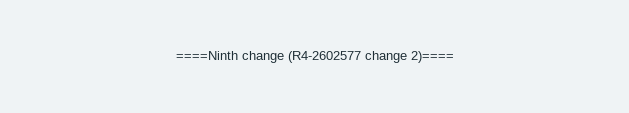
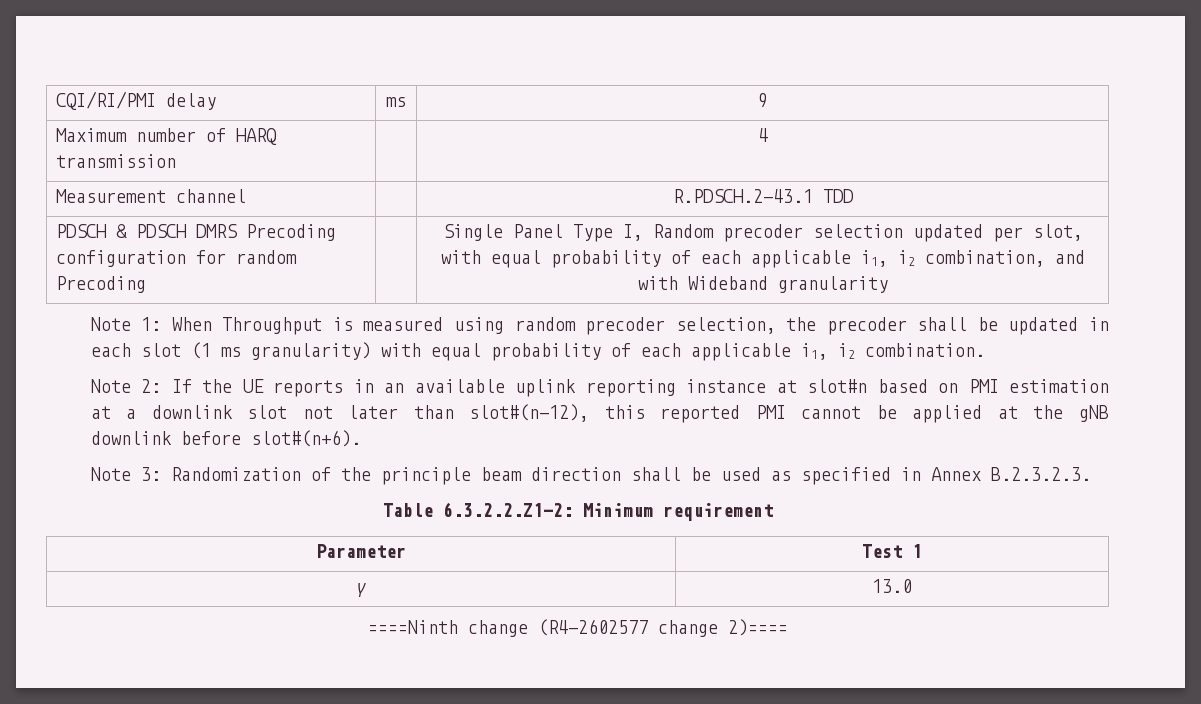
(175, 55) none -> [56,91,217,110] [386,97,406,107] [757,93,768,108] [56,128,278,145] [56,154,177,168] [757,128,768,142] [56,189,247,203] [672,189,854,203] [56,224,337,241] [56,250,298,267] [56,276,147,293] [442,224,1083,242] [440,250,1085,268] [637,276,888,293] [90,317,1109,335] [90,342,985,361] [90,379,1109,397] [90,404,1110,423] [90,430,361,447] [90,467,1091,485] [382,502,773,521] [316,544,406,558] [862,544,922,558] [356,583,366,597] [872,579,912,593] CQI/RI/PMI delay | ms | 9 // Maximum number of HARQ transmission | | 4 // Measurement channel | | R.PDSCH.2-43.1 TDD // PDSCH & PDSCH DMRS Precoding configuration for random Precoding | | Single Panel Type I, Random precoder selection updated per slot, with equal probability of each applicable i1, i2 combination, and with Wideband granularity // Note 1: When Throughput is measured using random precoder selection, the precoder shall be updated in each slot (1 ms granularity) with equal probability of each applicable i1, i2 combination. // Note 2: If the UE reports in an available uplink reporting instance at slot#n based on PMI estimation at a downlink slot not later than slot#(n-12), this reported PMI cannot be applied at the gNB downlink before slot#(n+6). // Note 3: Randomization of the principle beam direction shall be used as specified in Annex B.2.3.2.3. // Table 6.3.2.2.Z1-2: Minimum requirement // Parameter | Test 1 // γ | 13.0 //

